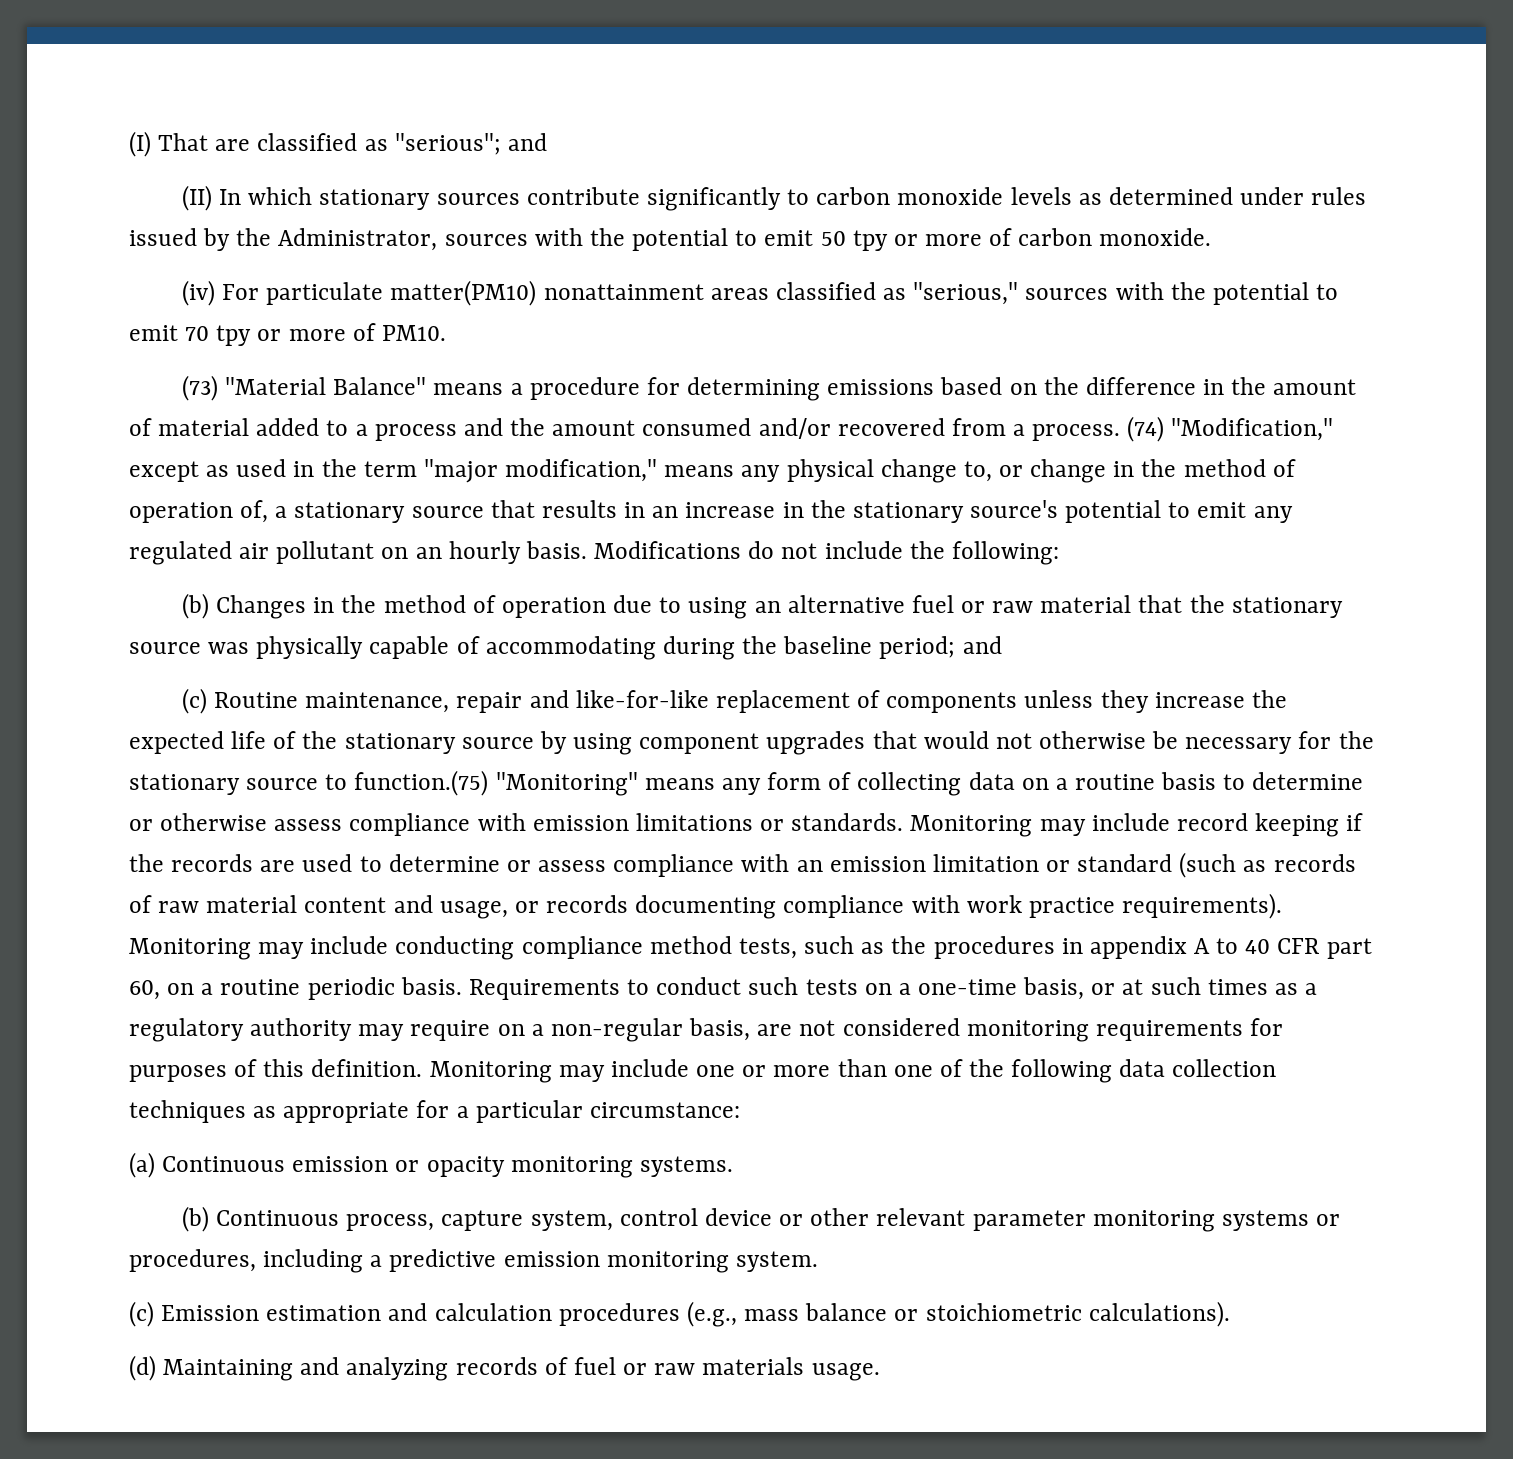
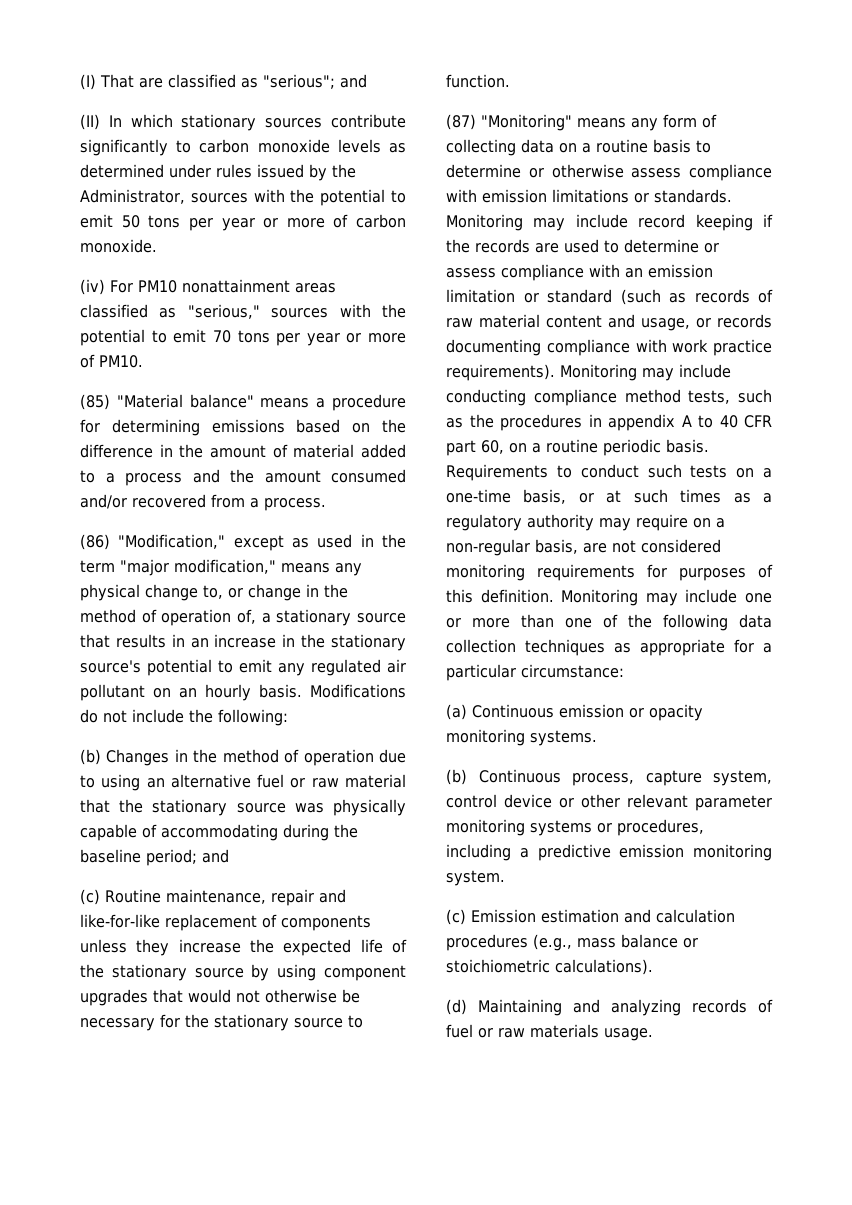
[852,230,888,251] tpy -> [148,215,255,231] tons per year
[266,280,537,306] particulate matter(PM10) -> [138,280,177,293] PM10
[216,325,252,346] tpy -> [237,330,340,346] tons per year
[182,375,427,401] (73) "Material Balance" -> [80,394,254,410] (85) "Material balance"
[1127,416,1165,442] (74) -> [80,534,110,550] // (86)
[354,770,489,796] function.(75) -> [446,74,510,88] [446,114,476,130] function. // (87)

